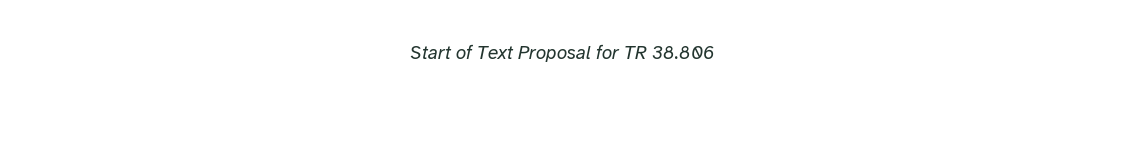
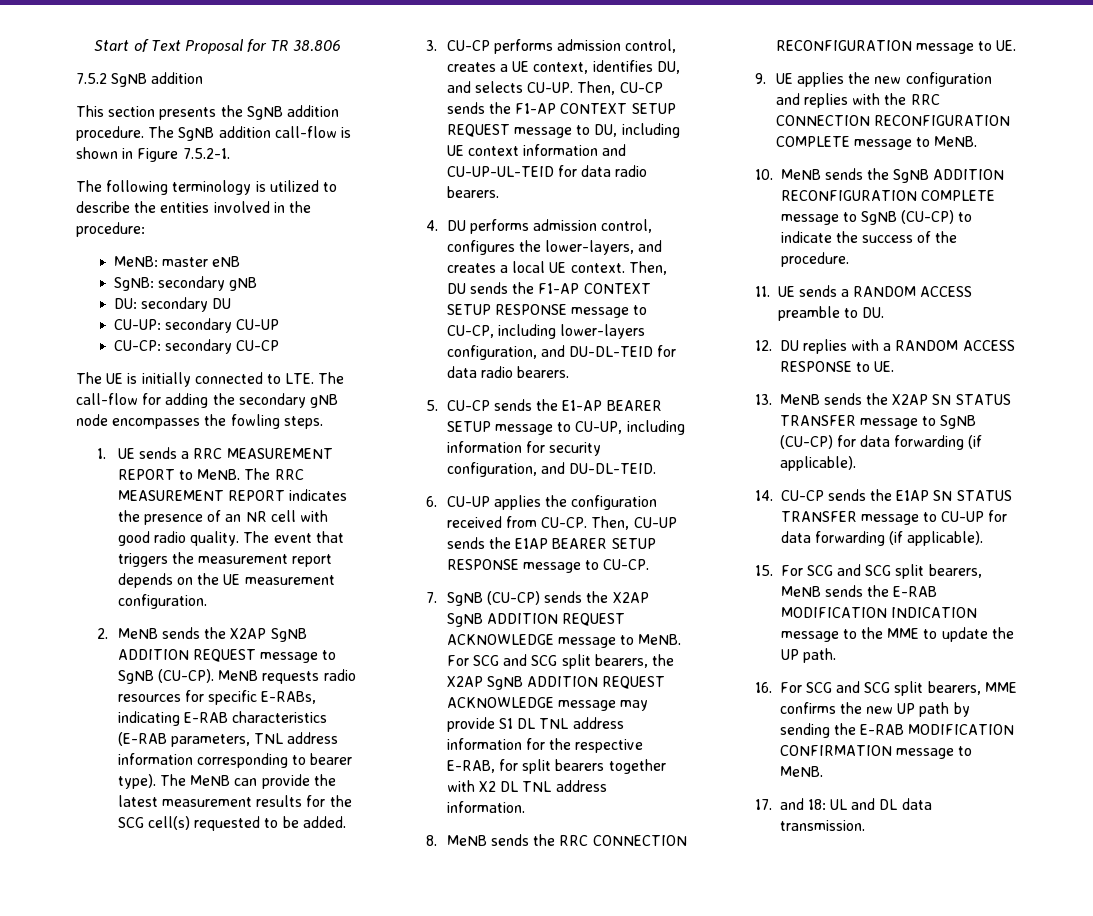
(716, 52) none -> [76,72,204,87] [76,105,339,120] [76,126,351,141] [76,147,230,162] [76,180,337,195] [76,201,311,213] [76,222,145,237] [113,256,241,267] [113,276,258,291] [113,297,232,312] [113,318,280,333] [113,339,280,354] [76,372,345,387] [76,393,338,408] [76,414,323,429] [96,447,333,459] [117,468,304,480] [117,489,348,501] [117,510,328,525] [117,531,344,546] [117,552,333,567] [117,573,335,588] [117,594,207,609] [96,627,307,642] [117,649,337,663] [117,669,356,684] [117,690,317,705] [117,711,328,726] [117,732,339,747] [117,753,353,768] [117,774,336,789] [117,795,352,807] [117,816,346,831] [425,39,677,54] [446,60,680,74] [446,81,663,95] [446,102,676,114] [446,123,680,138] [446,144,627,156] [446,165,648,177] [446,186,499,198] [425,219,653,234] [446,240,663,255] [446,261,667,275] [446,282,651,294] [446,304,648,318] [446,324,646,339] [446,345,677,360] [446,366,570,378] [425,399,662,411] [446,420,685,435] [446,441,602,456] [446,462,657,477] [425,495,658,510] [446,516,677,530] [446,537,656,549] [446,559,650,573] [425,591,649,606] [446,613,626,627] [446,634,682,648] [446,654,674,669] [446,676,666,690] [446,697,649,711] [446,717,624,732] [446,738,644,753] [446,759,666,774] [446,780,607,792] [446,801,525,813] [425,834,687,846] [775,40,1017,54] [754,72,992,87] [775,93,940,108] [775,115,1011,126] [775,136,978,150] [754,168,1005,183] [780,190,995,201] [780,210,973,225] [780,231,958,243] [780,252,849,267] [754,285,973,297] [777,306,885,321] [754,339,1015,354] [779,361,895,372] [754,393,1011,405] [779,415,977,429] [779,435,983,450] [779,456,856,471] [754,489,1012,501] [780,510,1008,525] [780,531,984,546] [754,564,982,579] [780,585,938,597] [780,607,977,618] [780,627,1014,642] [780,648,836,663] [754,681,1017,696] [779,702,970,717] [779,723,1015,738] [779,745,973,759] [779,766,823,777] [754,798,932,810] [779,820,865,831] // 7.5.2 SgNB addition // This section presents the SgNB addition procedure. The SgNB addition call-flow is shown in Figure 7.5.2-1. // The following terminology is utilized to describe the entities involved in the procedure: // MeNB: master eNB // SgNB: secondary gNB // DU: secondary DU // CU-UP: secondary CU-UP // CU-CP: secondary CU-CP // The UE is initially connected to LTE. The call-flow for adding the secondary gNB node encompasses the fowling steps. // 1. UE sends a RRC MEASUREMENT REPORT to MeNB. The RRC MEASUREMENT REPORT indicates the presence of an NR cell with good radio quality. The event that triggers the measurement report depends on the UE measurement configuration. // 2. MeNB sends the X2AP SgNB ADDITION REQUEST message to SgNB (CU-CP). MeNB requests radio resources for specific E-RABs, indicating E-RAB characteristics (E-RAB parameters, TNL address information corresponding to bearer type). The MeNB can provide the latest measurement results for the SCG cell(s) requested to be added. // 3. CU-CP performs admission control, creates a UE context, identifies DU, and selects CU-UP. Then, CU-CP sends the F1-AP CONTEXT SETUP REQUEST message to DU, including UE context information and CU-UP-UL-TEID for data radio bearers. // 4. DU performs admission control, configures the lower-layers, and creates a local UE context. Then, DU sends the F1-AP CONTEXT SETUP RESPONSE message to CU-CP, including lower-layers configuration, and DU-DL-TEID for data radio bearers. // 5. CU-CP sends the E1-AP BEARER SETUP message to CU-UP, including information for security configuration, and DU-DL-TEID. // 6. CU-UP applies the configuration received from CU-CP. Then, CU-UP sends the E1AP BEARER SETUP RESPONSE message to CU-CP. // 7. SgNB (CU-CP) sends the X2AP SgNB ADDITION REQUEST ACKNOWLEDGE message to MeNB. For SCG and SCG split bearers, the X2AP SgNB ADDITION REQUEST ACKNOWLEDGE message may provide S1 DL TNL address information for the respective E-RAB, for split bearers together with X2 DL TNL address information. // 8. MeNB sends the RRC CONNECTION RECONFIGURATION message to UE. // 9. UE applies the new configuration and replies with the RRC CONNECTION RECONFIGURATION COMPLETE message to MeNB. // 10. MeNB sends the SgNB ADDITION RECONFIGURATION COMPLETE message to SgNB (CU-CP) to indicate the success of the procedure. // 11. UE sends a RANDOM ACCESS preamble to DU. // 12. DU replies with a RANDOM ACCESS RESPONSE to UE. // 13. MeNB sends the X2AP SN STATUS TRANSFER message to SgNB (CU-CP) for data forwarding (if applicable). // 14. CU-CP sends the E1AP SN STATUS TRANSFER message to CU-UP for data forwarding (if applicable). // 15. For SCG and SCG split bearers, MeNB sends the E-RAB MODIFICATION INDICATION message to the MME to update the UP path. // 16. For SCG and SCG split bearers, MME confirms the new UP path by sending the E-RAB MODIFICATION CONFIRMATION message to MeNB. // 17. and 18: UL and DL data transmission.

